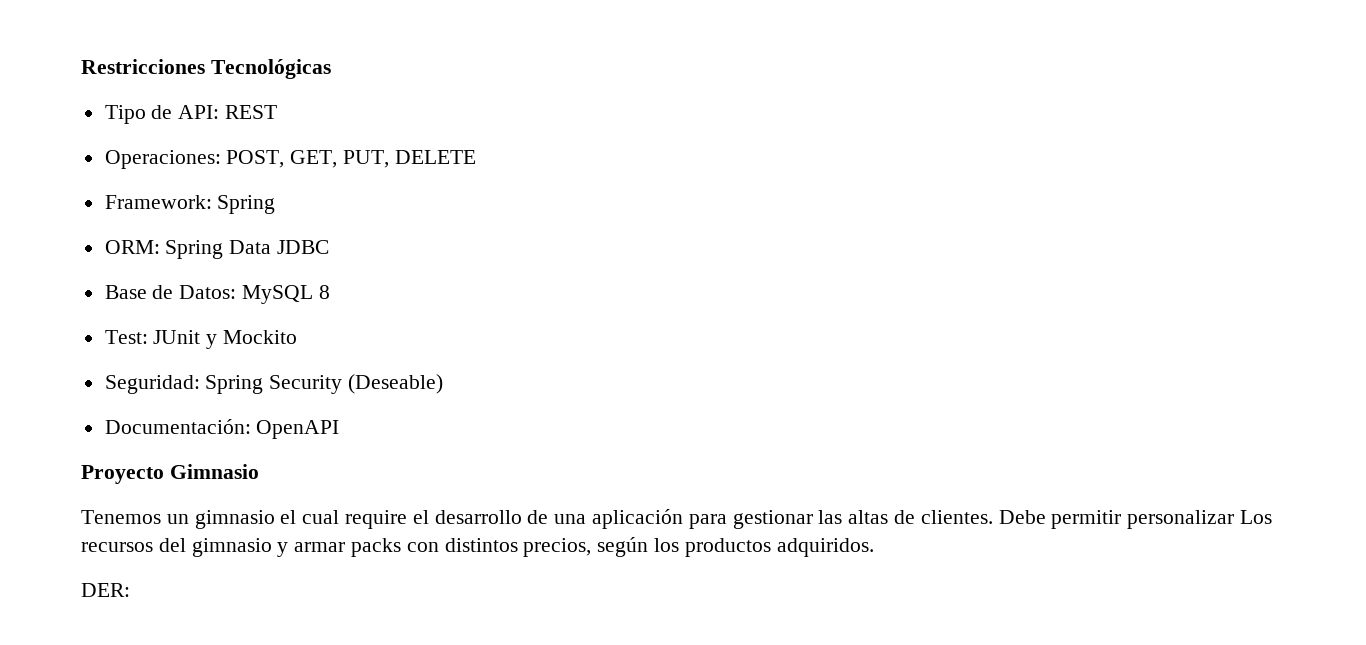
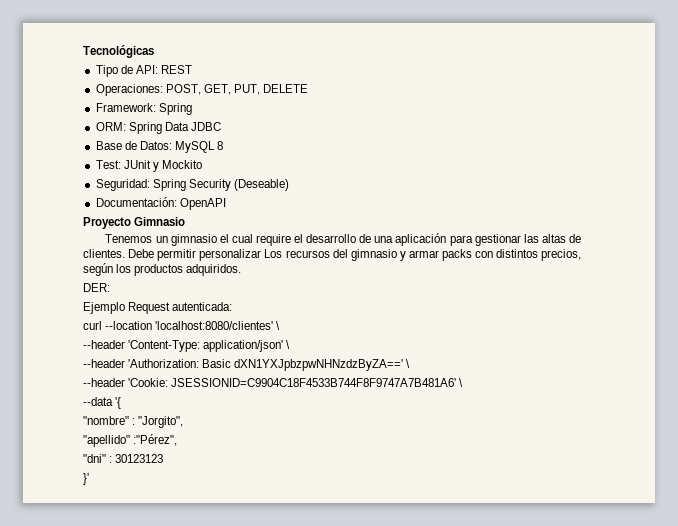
[81,59,205,74] Restricciones -> (83, 51) none
(130, 590) none -> [83,302,233,314] [83,321,281,330] [83,340,291,352] [83,359,411,371] [83,378,464,387] [83,397,122,409] [83,416,184,428] [83,434,178,447] [83,454,164,463] [83,473,89,485] // Ejemplo Request autenticada: // curl --location 'localhost:8080/clientes' \ // --header 'Content-Type: application/json' \ // --header 'Authorization: Basic dXN1YXJpbzpwNHNzdzByZA==' \ // --header 'Cookie: JSESSIONID=C9904C18F4533B744F8F9747A7B481A6' \ // --data '{ // "nombre" : "Jorgito", // "apellido" :"Pérez", // "dni" : 30123123 // }'

